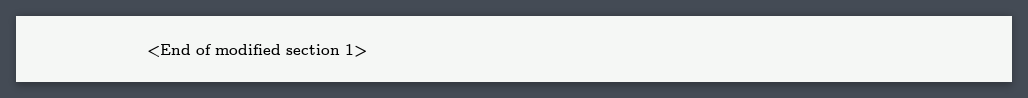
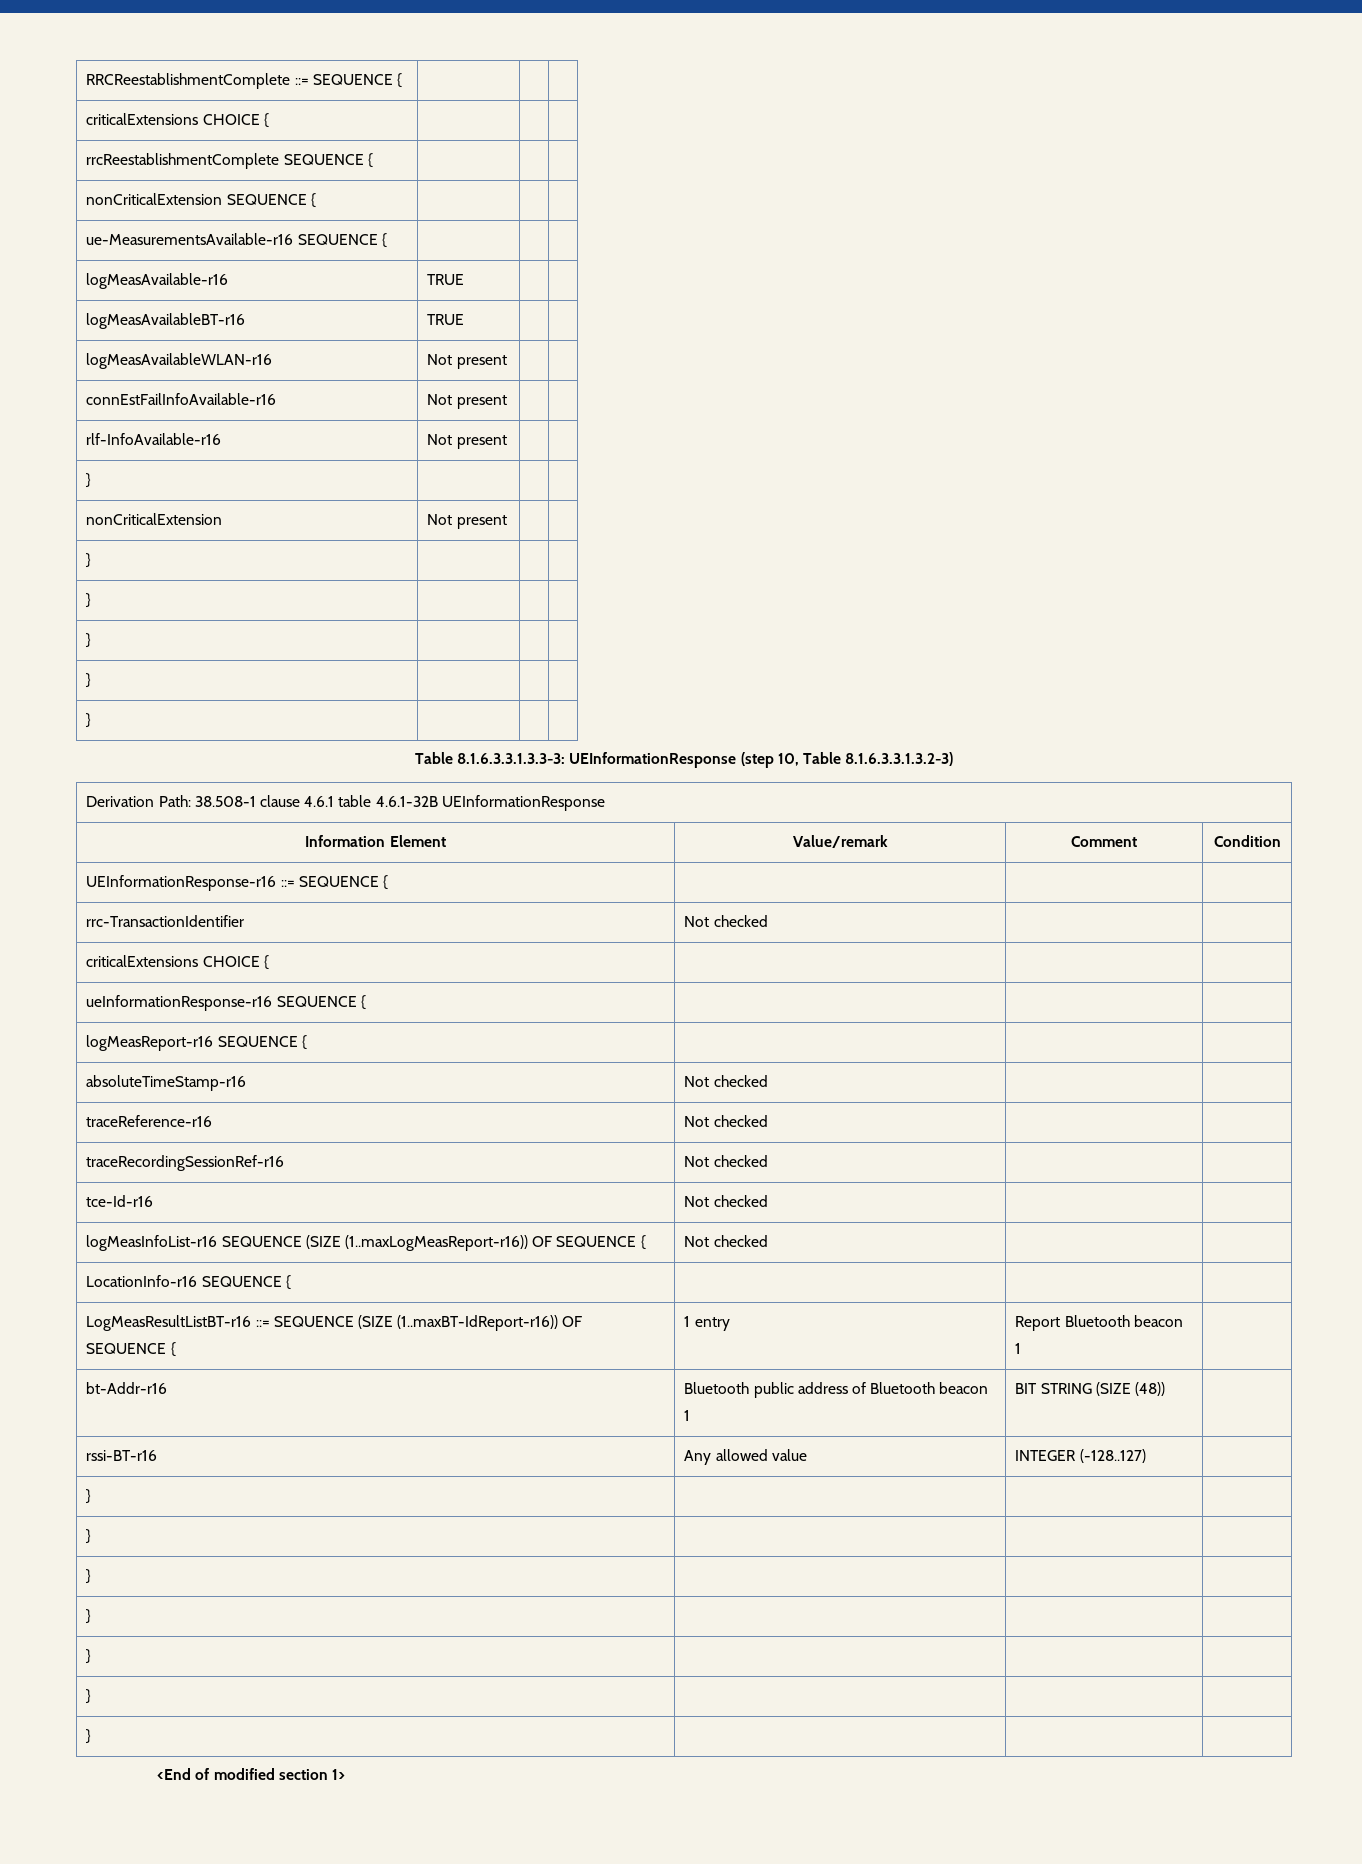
(146, 50) none -> [86,73,403,89] [86,113,269,128] [86,153,373,169] [86,193,316,208] [86,233,387,248] [86,273,229,289] [427,274,465,285] [86,313,246,329] [427,314,465,325] [86,353,273,369] [427,354,507,369] [86,393,277,405] [427,394,507,409] [86,433,222,445] [427,434,507,449] [86,473,92,488] [86,513,223,525] [427,514,507,529] [86,553,92,568] [86,593,92,608] [86,633,92,648] [86,673,92,688] [86,713,92,728] [414,752,954,768] [86,795,605,811] [305,835,446,847] [792,835,888,848] [1071,836,1137,847] [1213,835,1281,847] [86,875,389,891] [86,915,245,927] [684,915,768,927] [86,955,269,970] [86,995,366,1011] [86,1035,307,1051] [86,1075,247,1091] [684,1075,768,1087] [86,1115,213,1127] [684,1115,768,1127] [86,1155,285,1171] [684,1155,768,1167] [86,1195,154,1207] [684,1195,768,1207] [86,1235,646,1251] [684,1235,768,1247] [86,1275,291,1290] [86,1315,583,1331] [86,1342,176,1357] [684,1316,730,1331] [1015,1315,1183,1331] [1015,1343,1022,1354] [86,1382,168,1394] [684,1382,989,1398] [684,1410,691,1421] [1015,1382,1166,1396] [86,1450,158,1461] [684,1449,807,1465] [1015,1449,1146,1463] [86,1489,92,1504] [86,1529,92,1544] [86,1569,92,1584] [86,1609,92,1624] [86,1649,92,1664] [86,1689,92,1704] [86,1729,92,1744] RRCReestablishmentComplete ::= SEQUENCE { | | | // criticalExtensions CHOICE { | | | // rrcReestablishmentComplete SEQUENCE { | | | // nonCriticalExtension SEQUENCE { | | | // ue-MeasurementsAvailable-r16 SEQUENCE { | | | // logMeasAvailable-r16 | TRUE | | // logMeasAvailableBT-r16 | TRUE | | // logMeasAvailableWLAN-r16 | Not present | | // connEstFailInfoAvailable-r16 | Not present | | // rlf-InfoAvailable-r16 | Not present | | // } | | | // nonCriticalExtension | Not present | | // } | | | // } | | | // } | | | // } | | | // } | | | // Table 8.1.6.3.3.1.3.3-3: UEInformationResponse (step 10, Table 8.1.6.3.3.1.3.2-3) // Derivation Path: 38.508-1 clause 4.6.1 table 4.6.1-32B UEInformationResponse // Information Element | Value/remark | Comment | Condition // UEInformationResponse-r16 ::= SEQUENCE { | | | // rrc-TransactionIdentifier | Not checked | | // criticalExtensions CHOICE { | | | // ueInformationResponse-r16 SEQUENCE { | | | // logMeasReport-r16 SEQUENCE { | | | // absoluteTimeStamp-r16 | Not checked | | // traceReference-r16 | Not checked | | // traceRecordingSessionRef-r16 | Not checked | | // tce-Id-r16 | Not checked | | // logMeasInfoList-r16 SEQUENCE (SIZE (1..maxLogMeasReport-r16)) OF SEQUENCE { | Not checked | | // LocationInfo-r16 SEQUENCE { | | | // LogMeasResultListBT-r16 ::= SEQUENCE (SIZE (1..maxBT-IdReport-r16)) OF SEQUENCE { | 1 entry | Report Bluetooth beacon 1 | // bt-Addr-r16 | Bluetooth public address of Bluetooth beacon 1 | BIT STRING (SIZE (48)) | // rssi-BT-r16 | Any allowed value | INTEGER (-128..127) | // } | | | // } | | | // } | | | // } | | | // } | | | // } | | | // } | | | //

